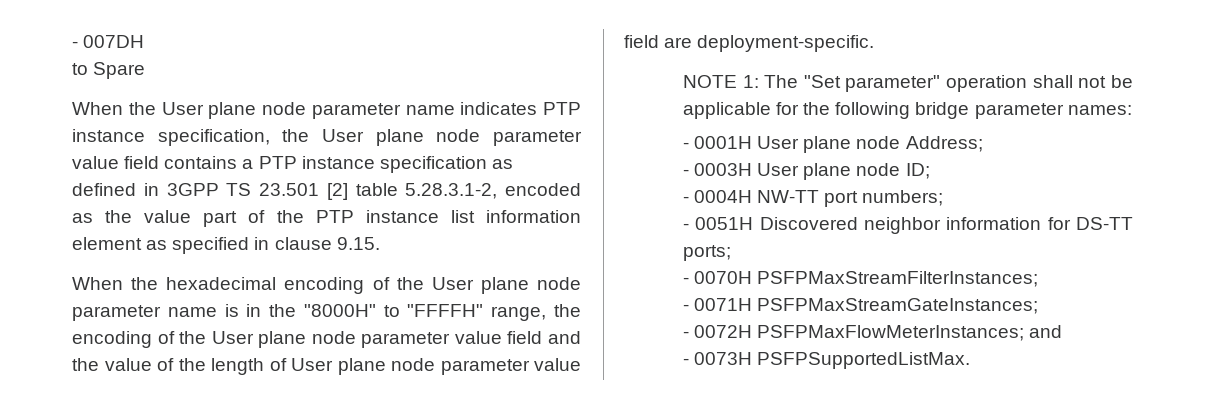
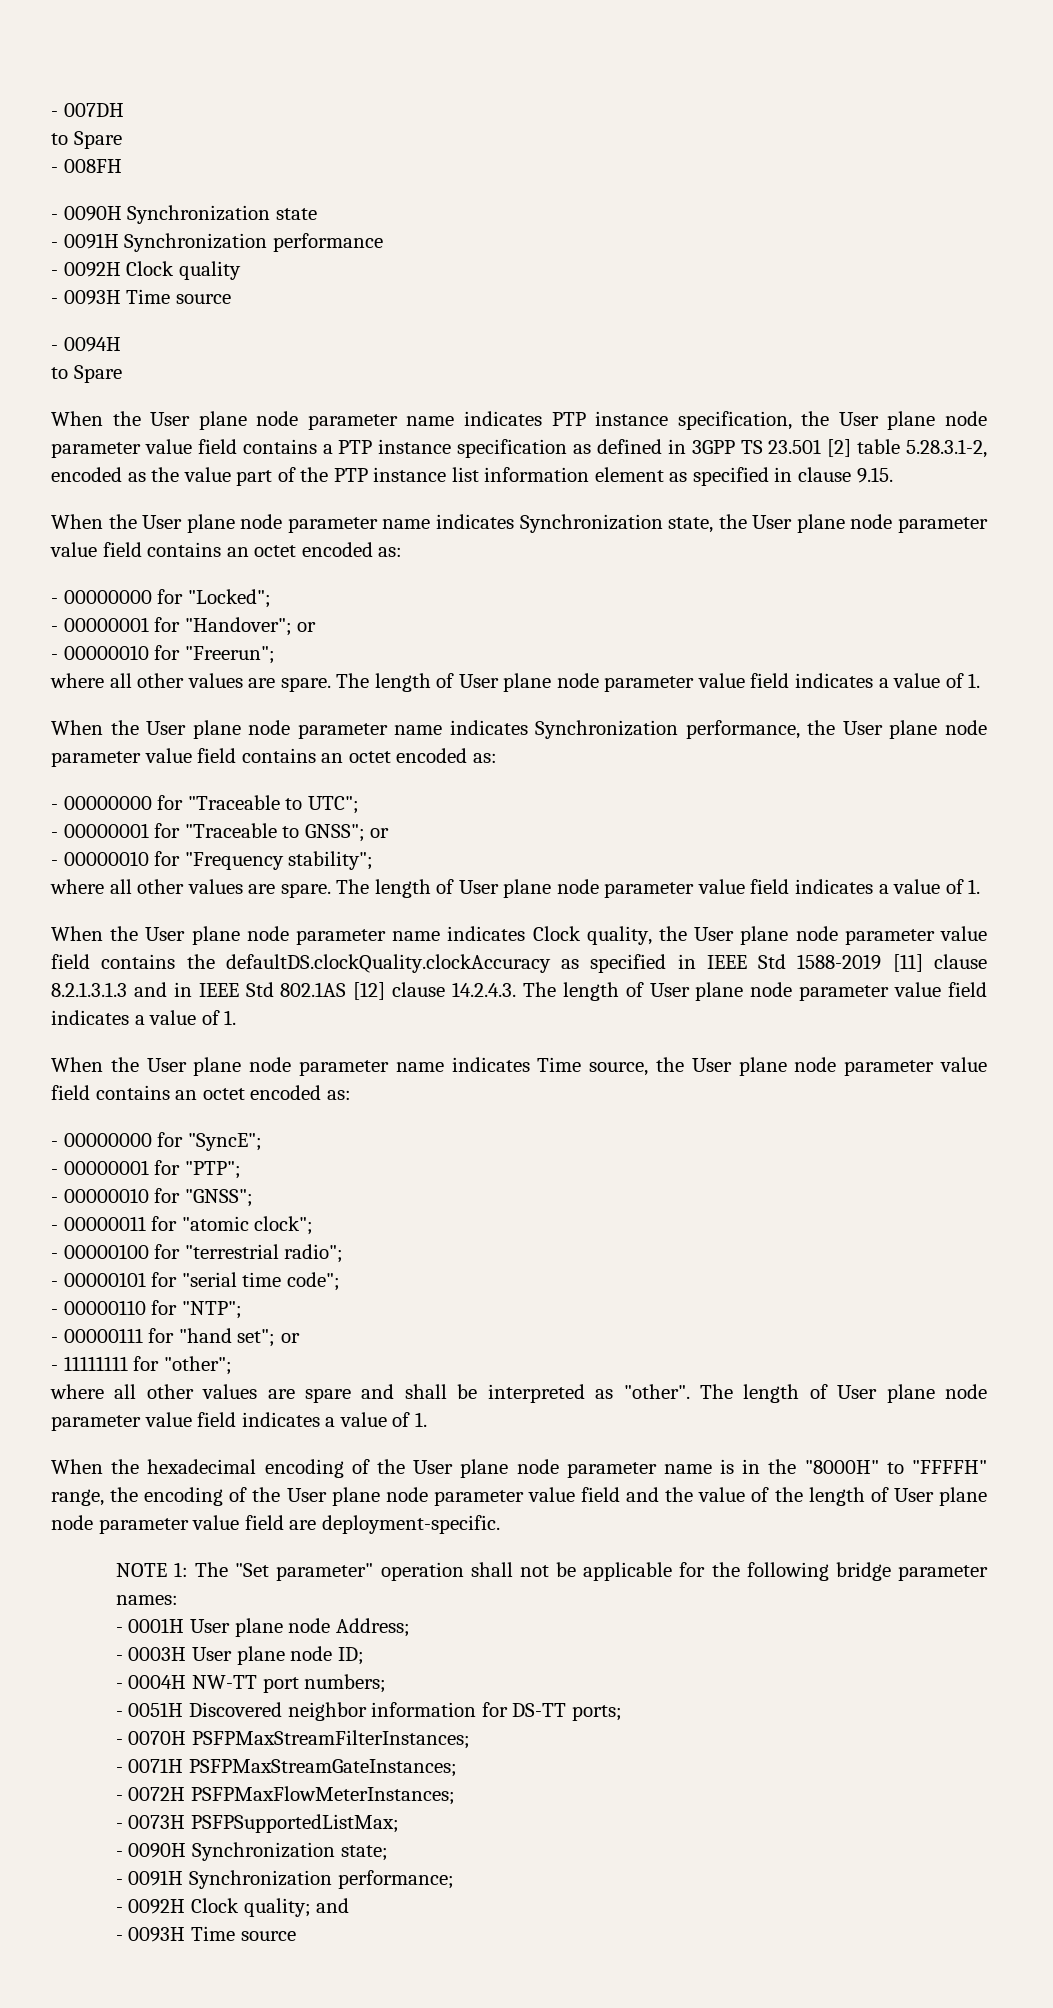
(146, 70) none -> [51,159,122,173] [51,205,317,224] [51,233,383,252] [51,261,241,280] [51,289,231,305] [51,337,121,352] [51,365,122,383] // - 008FH // - 0090H Synchronization state // - 0091H Synchronization performance // - 0092H Clock quality // - 0093H Time source // - 0094H // to Spare
(380, 243) none -> [51,514,988,533] [50,542,403,557] [51,589,271,608] [51,617,317,636] [51,645,275,664] [50,673,981,692] [51,720,988,739] [51,748,497,767] [51,795,359,814] [51,823,390,842] [51,851,374,870] [50,879,981,898] [51,926,988,945] [51,954,987,973] [51,982,987,1001] [51,1010,237,1025] [51,1057,987,1076] [51,1085,351,1100] [51,1132,262,1151] [51,1160,241,1179] [51,1188,253,1207] [51,1216,314,1235] [51,1244,344,1263] [51,1272,340,1291] [51,1300,242,1319] [51,1328,300,1347] [51,1356,232,1375] [50,1384,987,1403] [51,1412,427,1431] // When the User plane node parameter name indicates Synchronization state, the User plane node parameter value field contains an octet encoded as: // - 00000000 for "Locked"; // - 00000001 for "Handover"; or // - 00000010 for "Freerun"; // where all other values are spare. The length of User plane node parameter value field indicates a value of 1. // When the User plane node parameter name indicates Synchronization performance, the User plane node parameter value field contains an octet encoded as: // - 00000000 for "Traceable to UTC"; // - 00000001 for "Traceable to GNSS"; or // - 00000010 for "Frequency stability"; // where all other values are spare. The length of User plane node parameter value field indicates a value of 1. // When the User plane node parameter name indicates Clock quality, the User plane node parameter value field contains the defaultDS.clockQuality.clockAccuracy as specified in IEEE Std 1588-2019 [11] clause 8.2.1.3.1.3 and in IEEE Std 802.1AS [12] clause 14.2.4.3. The length of User plane node parameter value field indicates a value of 1. // When the User plane node parameter name indicates Time source, the User plane node parameter value field contains an octet encoded as: // - 00000000 for "SyncE"; // - 00000001 for "PTP"; // - 00000010 for "GNSS"; // - 00000011 for "atomic clock"; // - 00000100 for "terrestrial radio"; // - 00000101 for "serial time code"; // - 00000110 for "NTP"; // - 00000111 for "hand set"; or // - 11111111 for "other"; // where all other values are spare and shall be interpreted as "other". The length of User plane node parameter value field indicates a value of 1.
(1025, 333) none -> [115,1814,399,1833] [115,1842,388,1861] [115,1870,454,1889] [115,1898,311,1917] // - 0073H PSFPSupportedListMax; // - 0090H Synchronization state; // - 0091H Synchronization performance; // - 0092H Clock quality;
[694,352,971,369] 0073H PSFPSupportedListMax. -> [128,1926,296,1942] 0093H Time source

